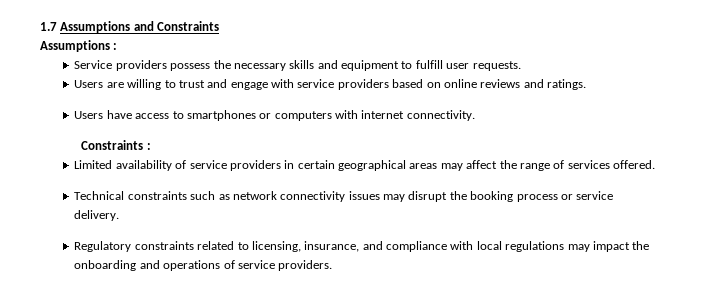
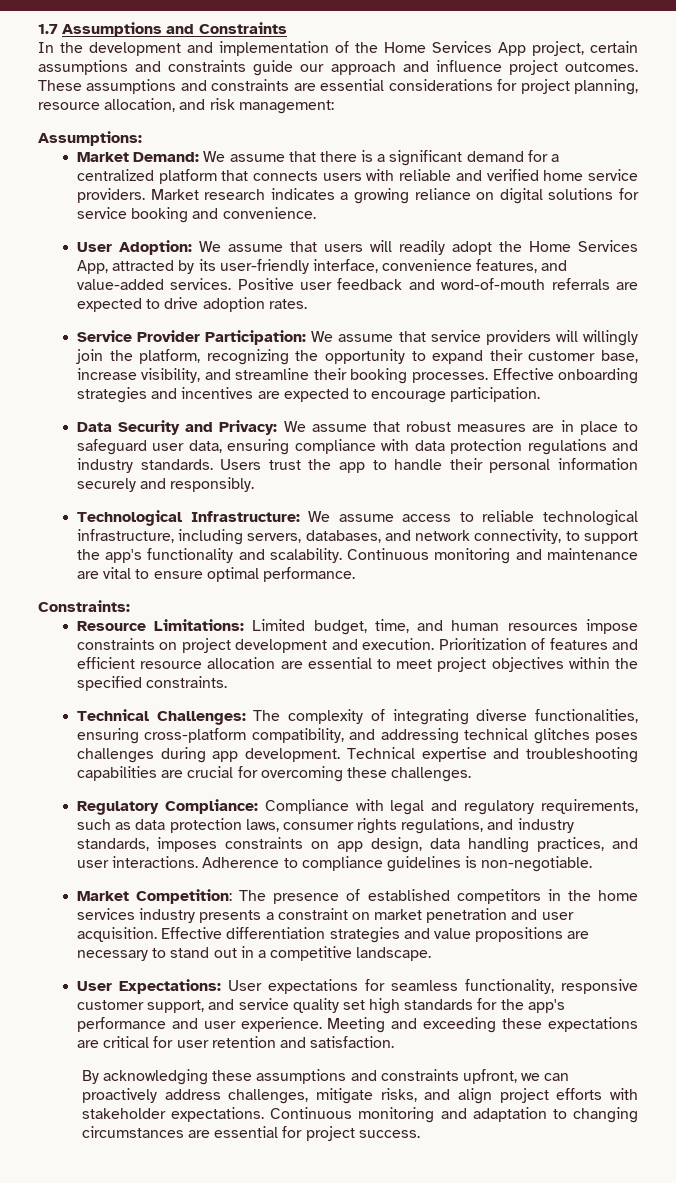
[40,40,118,52] [74,60,521,71] [74,79,587,90] [74,110,475,121] [81,140,151,150] [74,160,656,171] [74,191,614,202] [74,210,120,221] [74,241,650,252] [74,260,333,271] Assumptions : // Service providers possess the necessary skills and equipment to fulfill user requests. // Users are willing to trust and engage with service providers based on online reviews and ratings. // Users have access to smartphones or computers with internet connectivity. // Constraints : // Limited availability of service providers in certain geographical areas may affect the range of services offered. // Technical constraints such as network connectivity issues may disrupt the booking process or service delivery. // Regulatory constraints related to licensing, insurance, and compliance with local regulations may impact the onboarding and operations of service providers. -> [38,41,638,56] [38,60,639,76] [38,79,639,95] [38,98,334,114] [38,131,142,146] [76,150,560,166] [76,169,638,184] [76,188,640,204] [76,207,316,223] [76,240,638,255] [76,259,568,274] [76,278,638,290] [76,297,307,312] [76,330,639,346] [75,349,639,365] [76,368,638,384] [76,387,541,403] [76,420,639,435] [76,439,639,455] [76,458,639,473] [76,477,255,492] [76,510,638,526] [76,529,638,545] [76,548,638,564] [76,567,355,582] [38,600,130,612] [76,619,639,635] [76,638,639,653] [76,657,638,672] [76,676,228,691] [76,709,638,725] [76,728,638,744] [76,747,638,763] [76,766,472,782] [76,799,638,815] [76,818,574,834] [76,837,638,853] [76,856,593,872] [76,889,639,904] [76,908,574,923] [76,927,590,943] [76,946,432,961] [76,979,638,994] [76,998,565,1014] [76,1017,638,1033] [76,1036,395,1048] [81,1069,570,1085] [81,1088,638,1104] [81,1107,638,1123] [81,1126,420,1141] In the development and implementation of the Home Services App project, certain assumptions and constraints guide our approach and influence project outcomes. These assumptions and constraints are essential considerations for project planning, resource allocation, and risk management: // Assumptions: // Market Demand: We assume that there is a significant demand for a centralized platform that connects users with reliable and verified home service providers. Market research indicates a growing reliance on digital solutions for service booking and convenience. // User Adoption: We assume that users will readily adopt the Home Services App, attracted by its user-friendly interface, convenience features, and value-added services. Positive user feedback and word-of-mouth referrals are expected to drive adoption rates. // Service Provider Participation: We assume that service providers will willingly join the platform, recognizing the opportunity to expand their customer base, increase visibility, and streamline their booking processes. Effective onboarding strategies and incentives are expected to encourage participation. // Data Security and Privacy: We assume that robust measures are in place to safeguard user data, ensuring compliance with data protection regulations and industry standards. Users trust the app to handle their personal information securely and responsibly. // Technological Infrastructure: We assume access to reliable technological infrastructure, including servers, databases, and network connectivity, to support the app's functionality and scalability. Continuous monitoring and maintenance are vital to ensure optimal performance. // Constraints: // Resource Limitations: Limited budget, time, and human resources impose constraints on project development and execution. Prioritization of features and efficient resource allocation are essential to meet project objectives within the specified constraints. // Technical Challenges: The complexity of integrating diverse functionalities, ensuring cross-platform compatibility, and addressing technical glitches poses challenges during app development. Technical expertise and troubleshooting capabilities are crucial for overcoming these challenges. // Regulatory Compliance: Compliance with legal and regulatory requirements, such as data protection laws, consumer rights regulations, and industry standards, imposes constraints on app design, data handling practices, and user interactions. Adherence to compliance guidelines is non-negotiable. // Market Competition: The presence of established competitors in the home services industry presents a constraint on market penetration and user acquisition. Effective differentiation strategies and value propositions are necessary to stand out in a competitive landscape. // User Expectations: User expectations for seamless functionality, responsive customer support, and service quality set high standards for the app's performance and user experience. Meeting and exceeding these expectations are critical for user retention and satisfaction. // By acknowledging these assumptions and constraints upfront, we can proactively address challenges, mitigate risks, and align project efforts with stakeholder expectations. Continuous monitoring and adaptation to changing circumstances are essential for project success.

